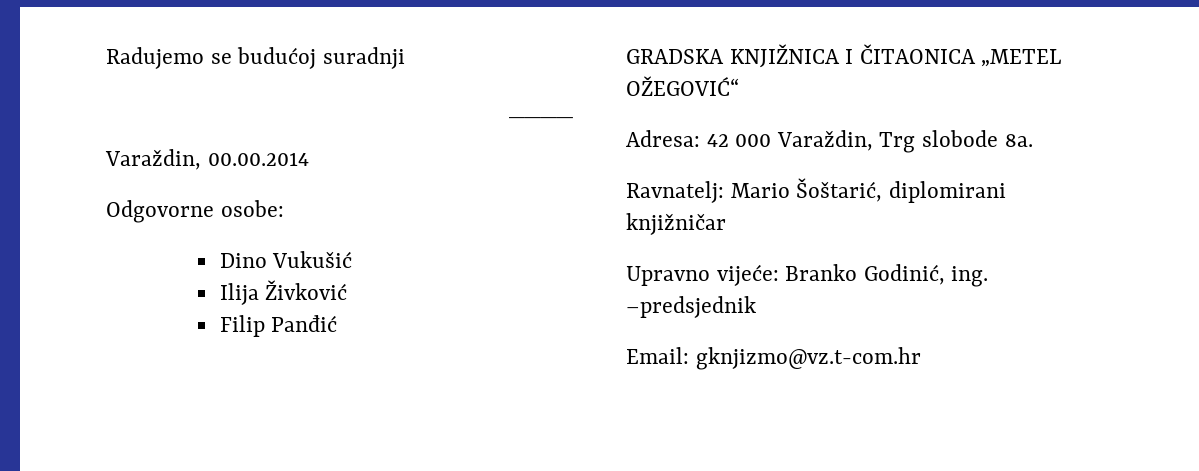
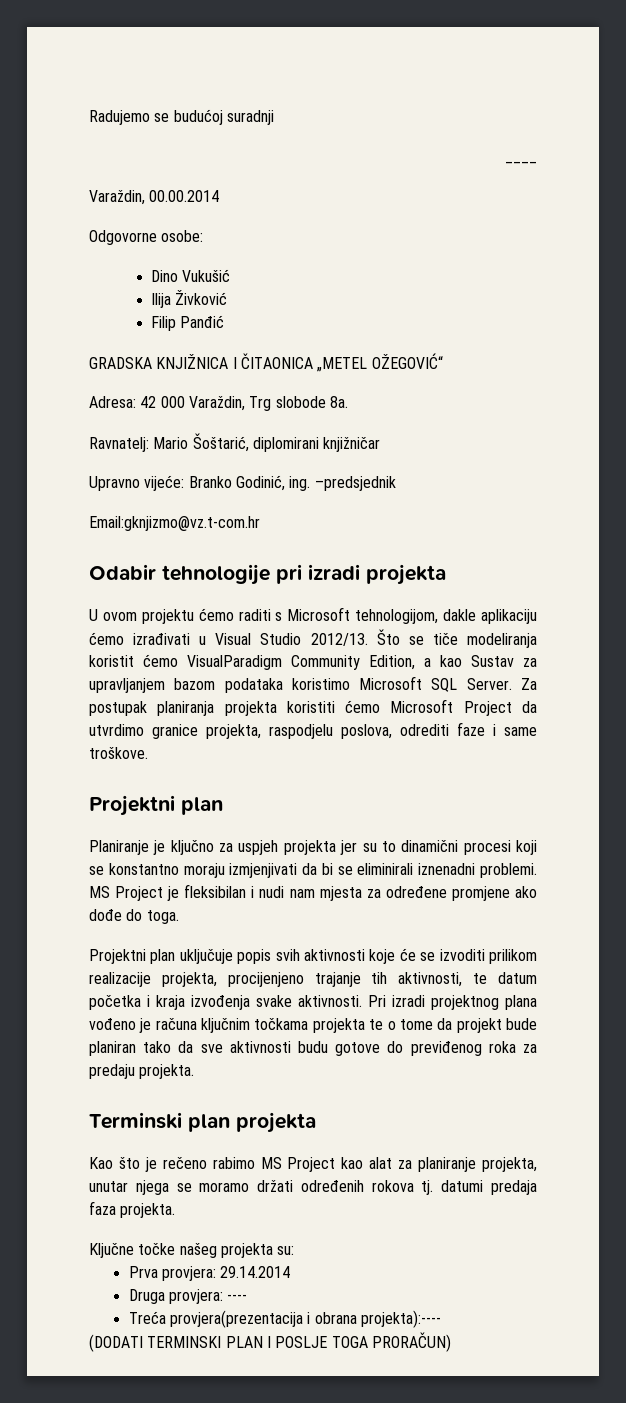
[626,347,921,370] Email: gknjizmo@vz.t-com.hr -> [89,516,260,531] [89,564,446,585] [89,607,537,624] [89,629,537,648] [89,654,537,670] [89,676,537,693] [89,699,537,716] [89,722,537,739] [89,747,148,759] [89,795,223,816] [89,840,538,855] [89,863,537,878] [89,884,537,901] [89,909,179,924] [89,948,537,964] [89,972,537,987] [89,995,537,1010] [89,1018,538,1033] [89,1041,537,1056] [89,1064,195,1079] [89,1112,316,1133] [89,1157,538,1172] [89,1180,537,1195] [89,1201,176,1218] [89,1243,295,1258] [128,1266,291,1281] [128,1289,248,1304] [128,1310,442,1328] [89,1332,451,1352] Email:gknjizmo@vz.t-com.hr // Odabir tehnologije pri izradi projekta // U ovom projektu ćemo raditi s Microsoft tehnologijom, dakle aplikaciju ćemo izrađivati u Visual Studio 2012/13. Što se tiče modeliranja koristit ćemo VisualParadigm Community Edition, a kao Sustav za upravljanjem bazom podataka koristimo Microsoft SQL Server. Za postupak planiranja projekta koristiti ćemo Microsoft Project da utvrdimo granice projekta, raspodjelu poslova, odrediti faze i same troškove. // Projektni plan // Planiranje je ključno za uspjeh projekta jer su to dinamični procesi koji se konstantno moraju izmjenjivati da bi se eliminirali iznenadni problemi. MS Project je fleksibilan i nudi nam mjesta za određene promjene ako dođe do toga. // Projektni plan uključuje popis svih aktivnosti koje će se izvoditi prilikom realizacije projekta, procijenjeno trajanje tih aktivnosti, te datum početka i kraja izvođenja svake aktivnosti. Pri izradi projektnog plana vođeno je računa ključnim točkama projekta te o tome da projekt bude planiran tako da sve aktivnosti budu gotove do previđenog roka za predaju projekta. // Terminski plan projekta // Kao što je rečeno rabimo MS Project kao alat za planiranje projekta, unutar njega se moramo držati određenih rokova tj. datumi predaja faza projekta. // Ključne točke našeg projekta su: // Prva provjera: 29.14.2014 // Druga provjera: ---- // Treća provjera(prezentacija i obrana projekta):---- // (DODATI TERMINSKI PLAN I POSLJE TOGA PRORAČUN)

